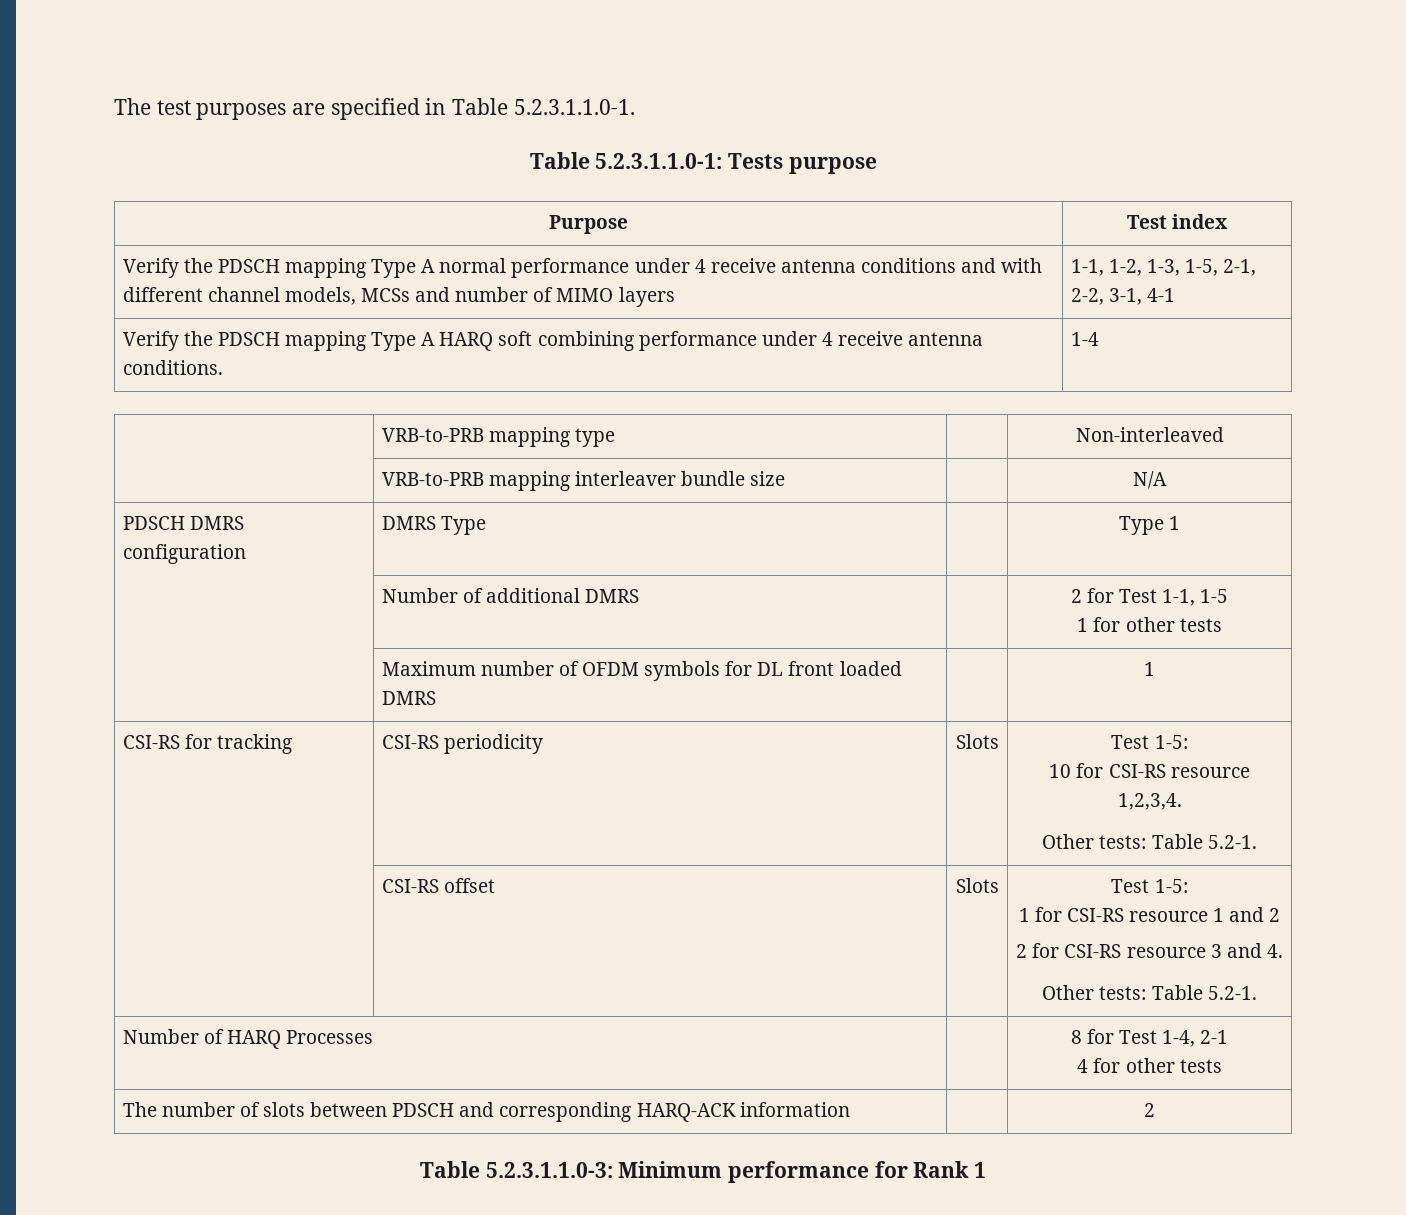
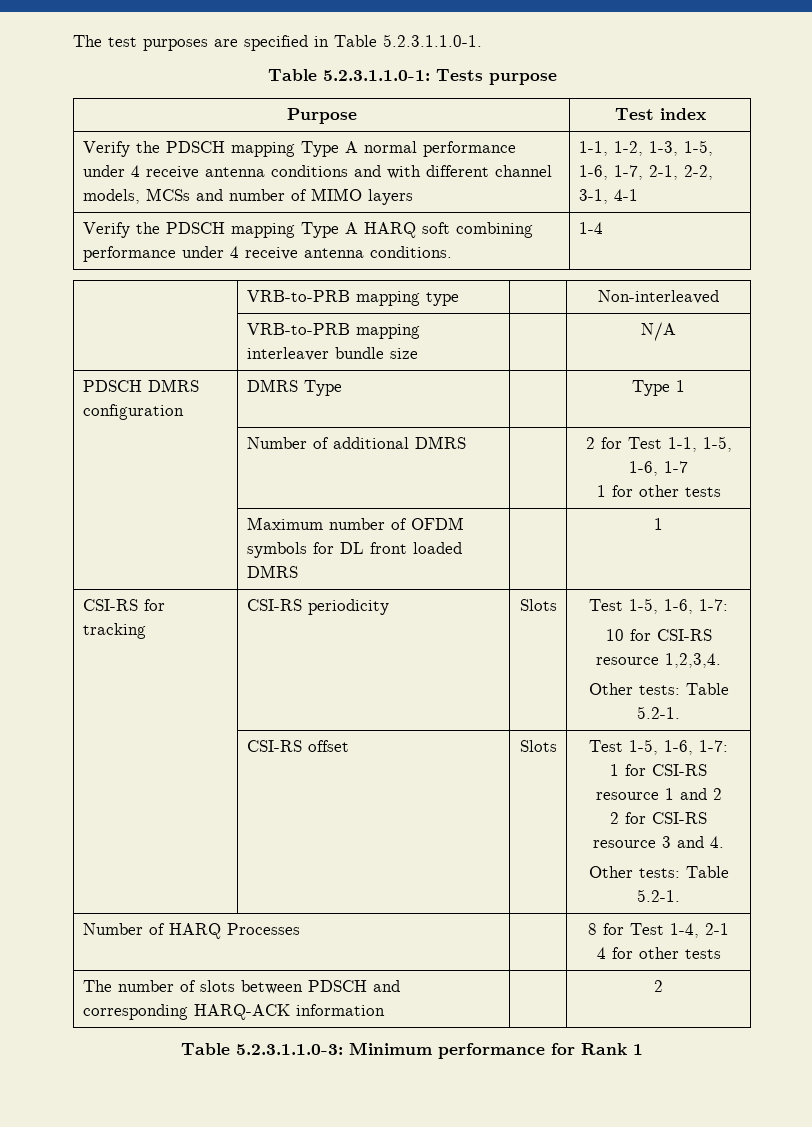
(1218, 267) none -> [578,165,643,180] 1-6, 1-7,
[1200,589,1229,603] 1-5 -> [702,436,732,452] [629,461,688,476] 1-5, 1-6, 1-7
[1154,735,1188,749] 1-5: -> [629,598,728,614] 1-5, 1-6, 1-7:
[1154,879,1188,893] 1-5: -> [629,739,728,755] 1-5, 1-6, 1-7:

